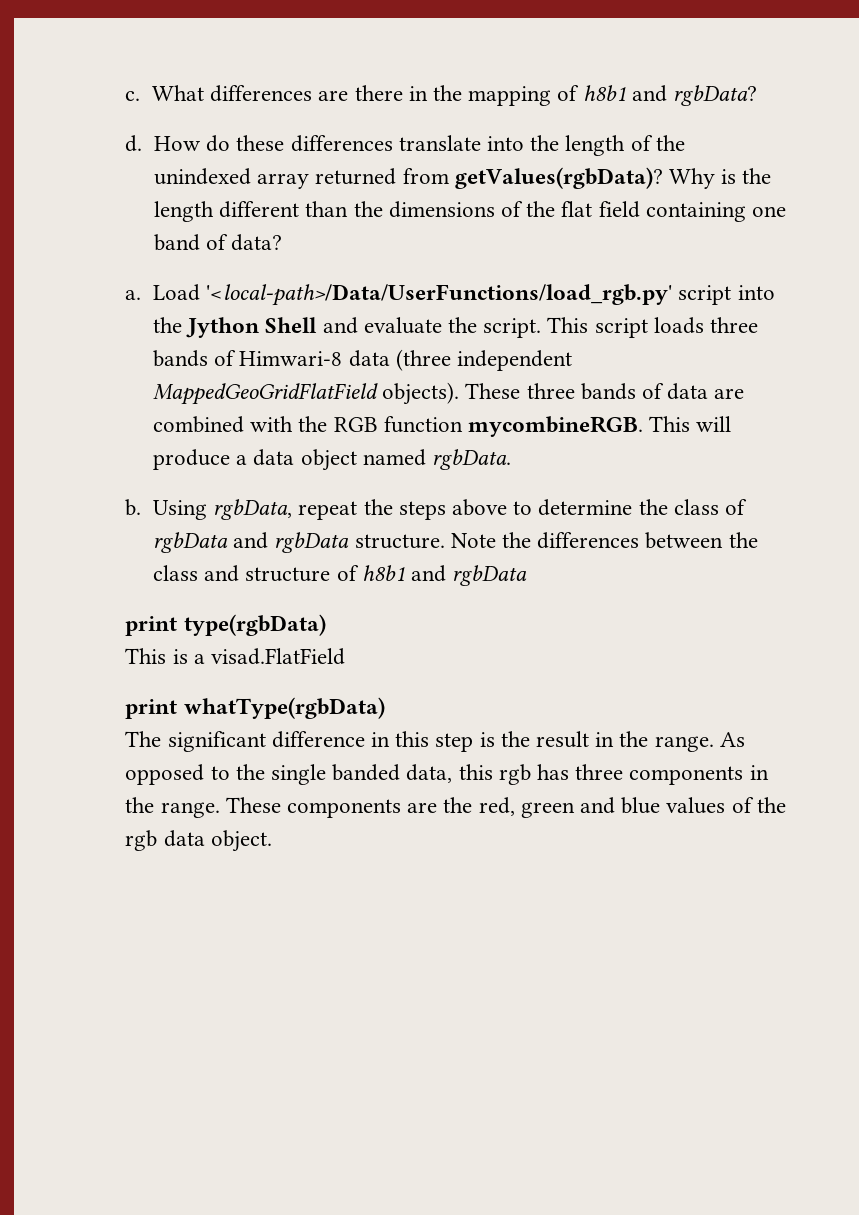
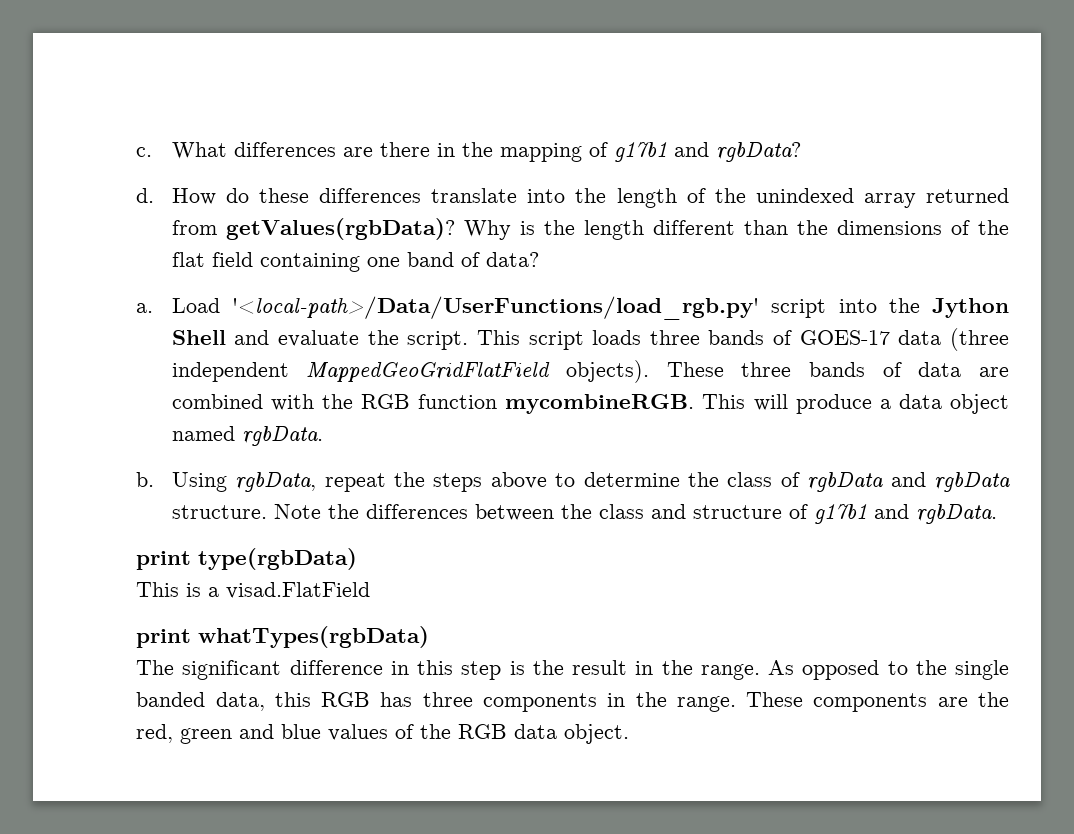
[582,85,626,101] h8b1 -> [613,142,667,162] g17b1
[239,351,343,366] Himwari-8 -> [799,330,890,345] GOES-17
[361,565,528,586] h8b1 and rgbData -> [813,504,997,524] g17b1 and rgbData.
[183,697,385,719] whatType(rgbData) -> [198,626,430,648] whatTypes(rgbData)
[498,764,531,785] rgb -> [321,692,371,707] RGB
[125,830,158,851] rgb -> [458,724,508,739] RGB

